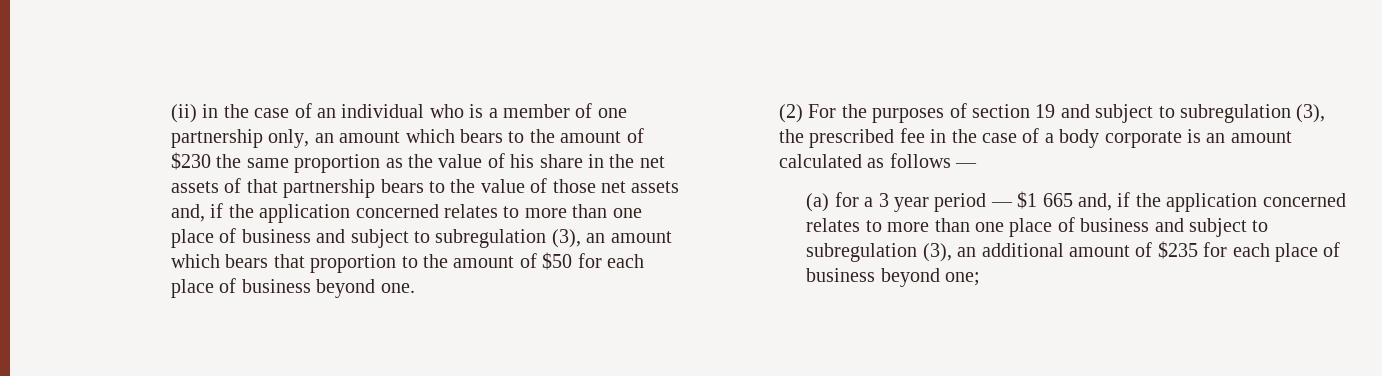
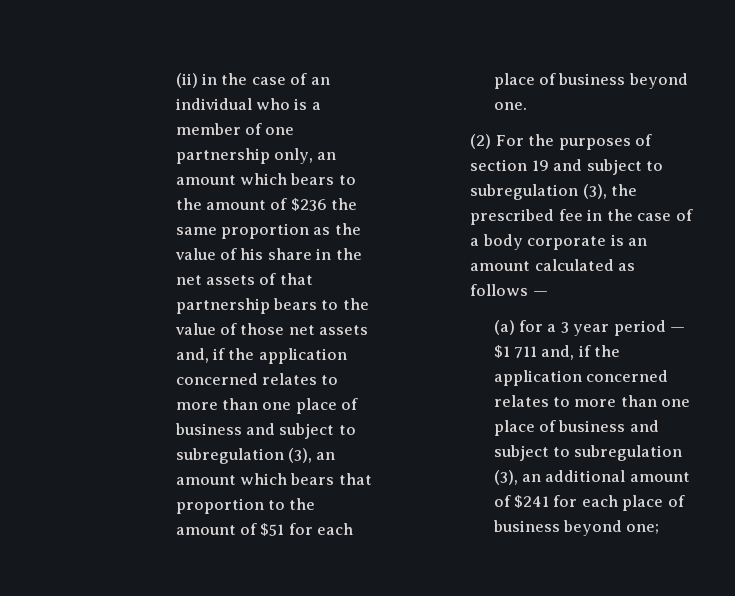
[170,152,211,170] $230 -> [290,198,327,211] $236
[542,252,573,270] $50 -> [260,523,285,536] $51
[1042,193,1073,207] 665 -> [513,346,537,358] 711
[1157,241,1198,259] $235 -> [513,495,549,508] $241

